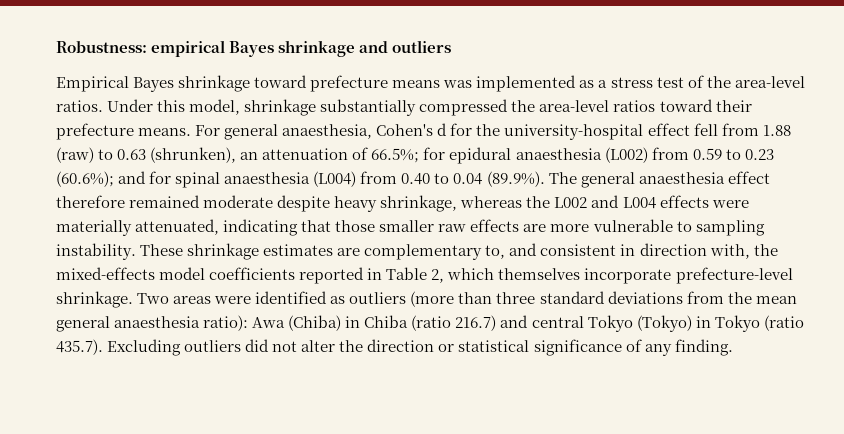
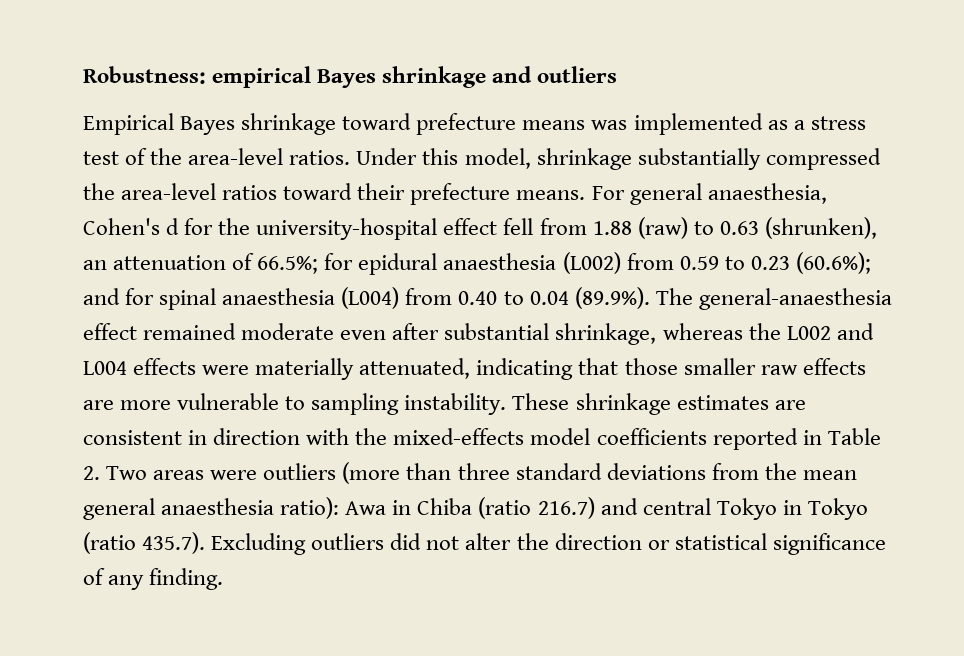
[580,171,770,188] [56,195,378,212] general anaesthesia effect therefore remained moderate despite heavy -> [698,288,892,310] [83,323,550,340] general-anaesthesia effect remained moderate even after substantial
[364,243,538,260] complementary to, and -> (806, 405) none
[709,244,750,259] with, -> [306,428,350,445] with
[431,267,793,284] [56,291,133,308] 2, which themselves incorporate prefecture-level shrinkage. -> [83,466,100,480] 2.
[255,291,346,304] identified as -> (258, 475) none
[288,315,342,331] (Chiba) -> (387, 508) none
[636,315,692,332] (Tokyo) -> (777, 509) none

